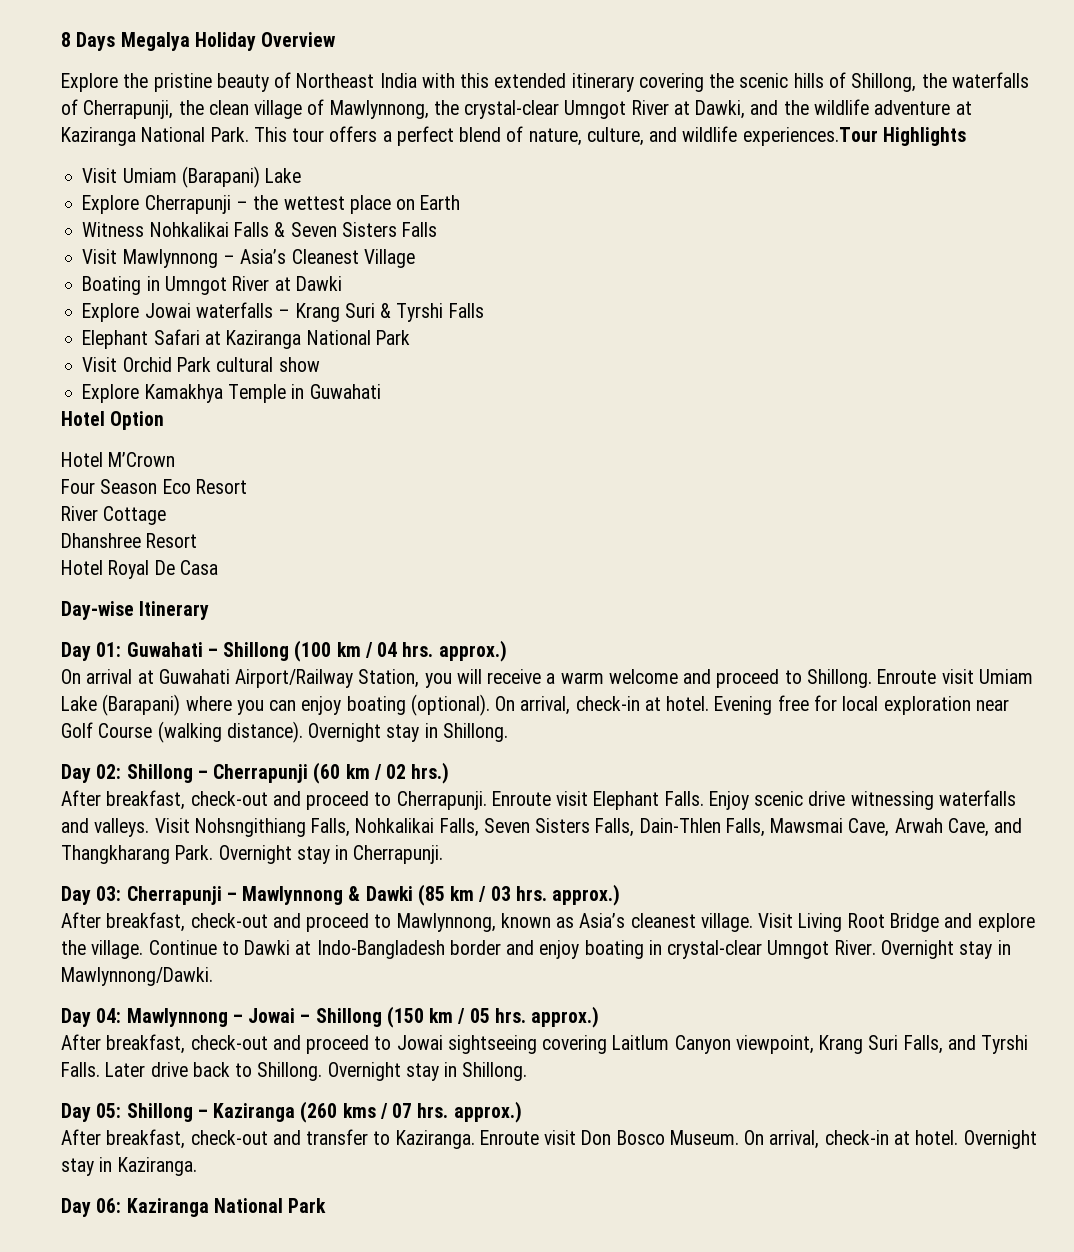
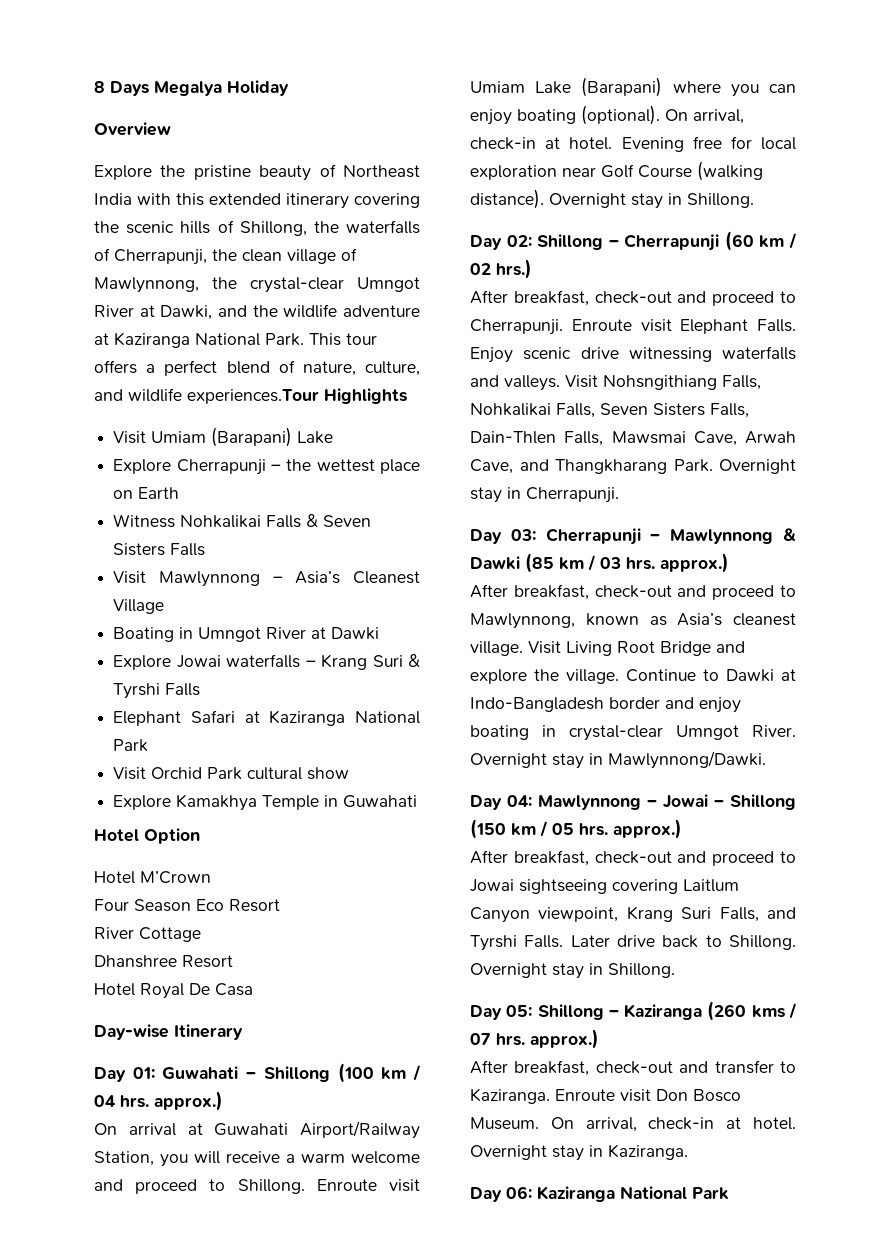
(256, 41) none -> (289, 88) //

